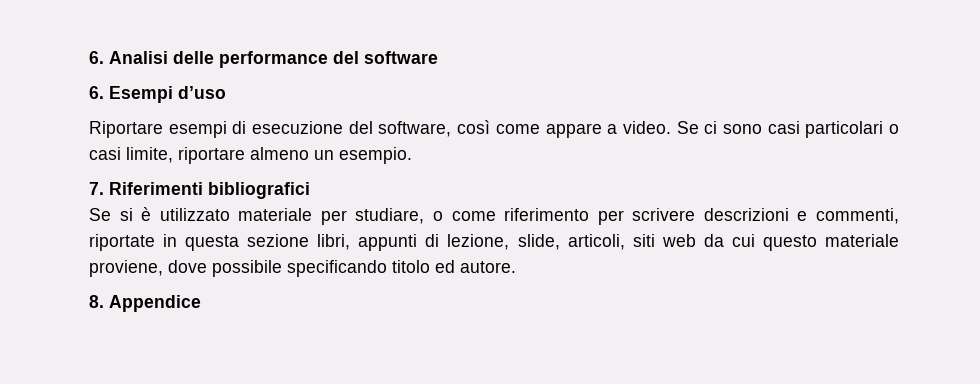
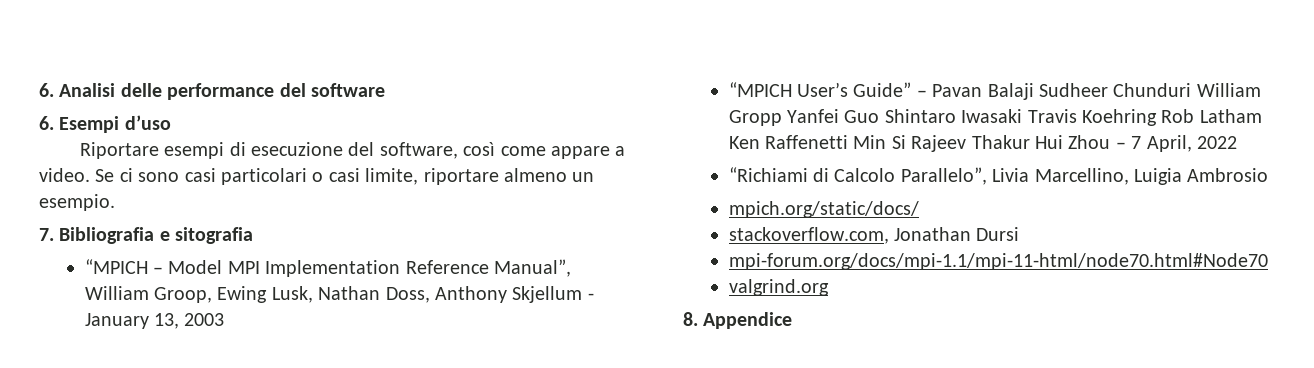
[109,182,310,199] [89,207,899,225] [89,234,900,251] [89,260,516,277] Riferimenti bibliografici // Se si è utilizzato materiale per studiare, o come riferimento per scrivere descrizioni e commenti, riportate in questa sezione libri, appunti di lezione, slide, articoli, siti web da cui questo materiale proviene, dove possibile specificando titolo ed autore. -> [59,227,254,244] [84,259,571,277] [84,286,594,303] [84,313,225,329] [728,82,1261,100] [728,109,1262,126] [728,135,1237,152] [728,167,1269,185] [728,201,919,218] [728,227,1020,244] [728,253,1268,270] [728,279,829,296] Bibliografia e sitografia // “MPICH – Model MPI Implementation Reference Manual”, William Groop, Ewing Lusk, Nathan Doss, Anthony Skjellum - January 13, 2003 // “MPICH User’s Guide” – Pavan Balaji Sudheer Chunduri William Gropp Yanfei Guo Shintaro Iwasaki Travis Koehring Rob Latham Ken Raffenetti Min Si Rajeev Thakur Hui Zhou – 7 April, 2022 // “Richiami di Calcolo Parallelo”, Livia Marcellino, Luigia Ambrosio // mpich.org/static/docs/ // stackoverflow.com, Jonathan Dursi // mpi-forum.org/docs/mpi-1.1/mpi-11-html/node70.html#Node70 // valgrind.org

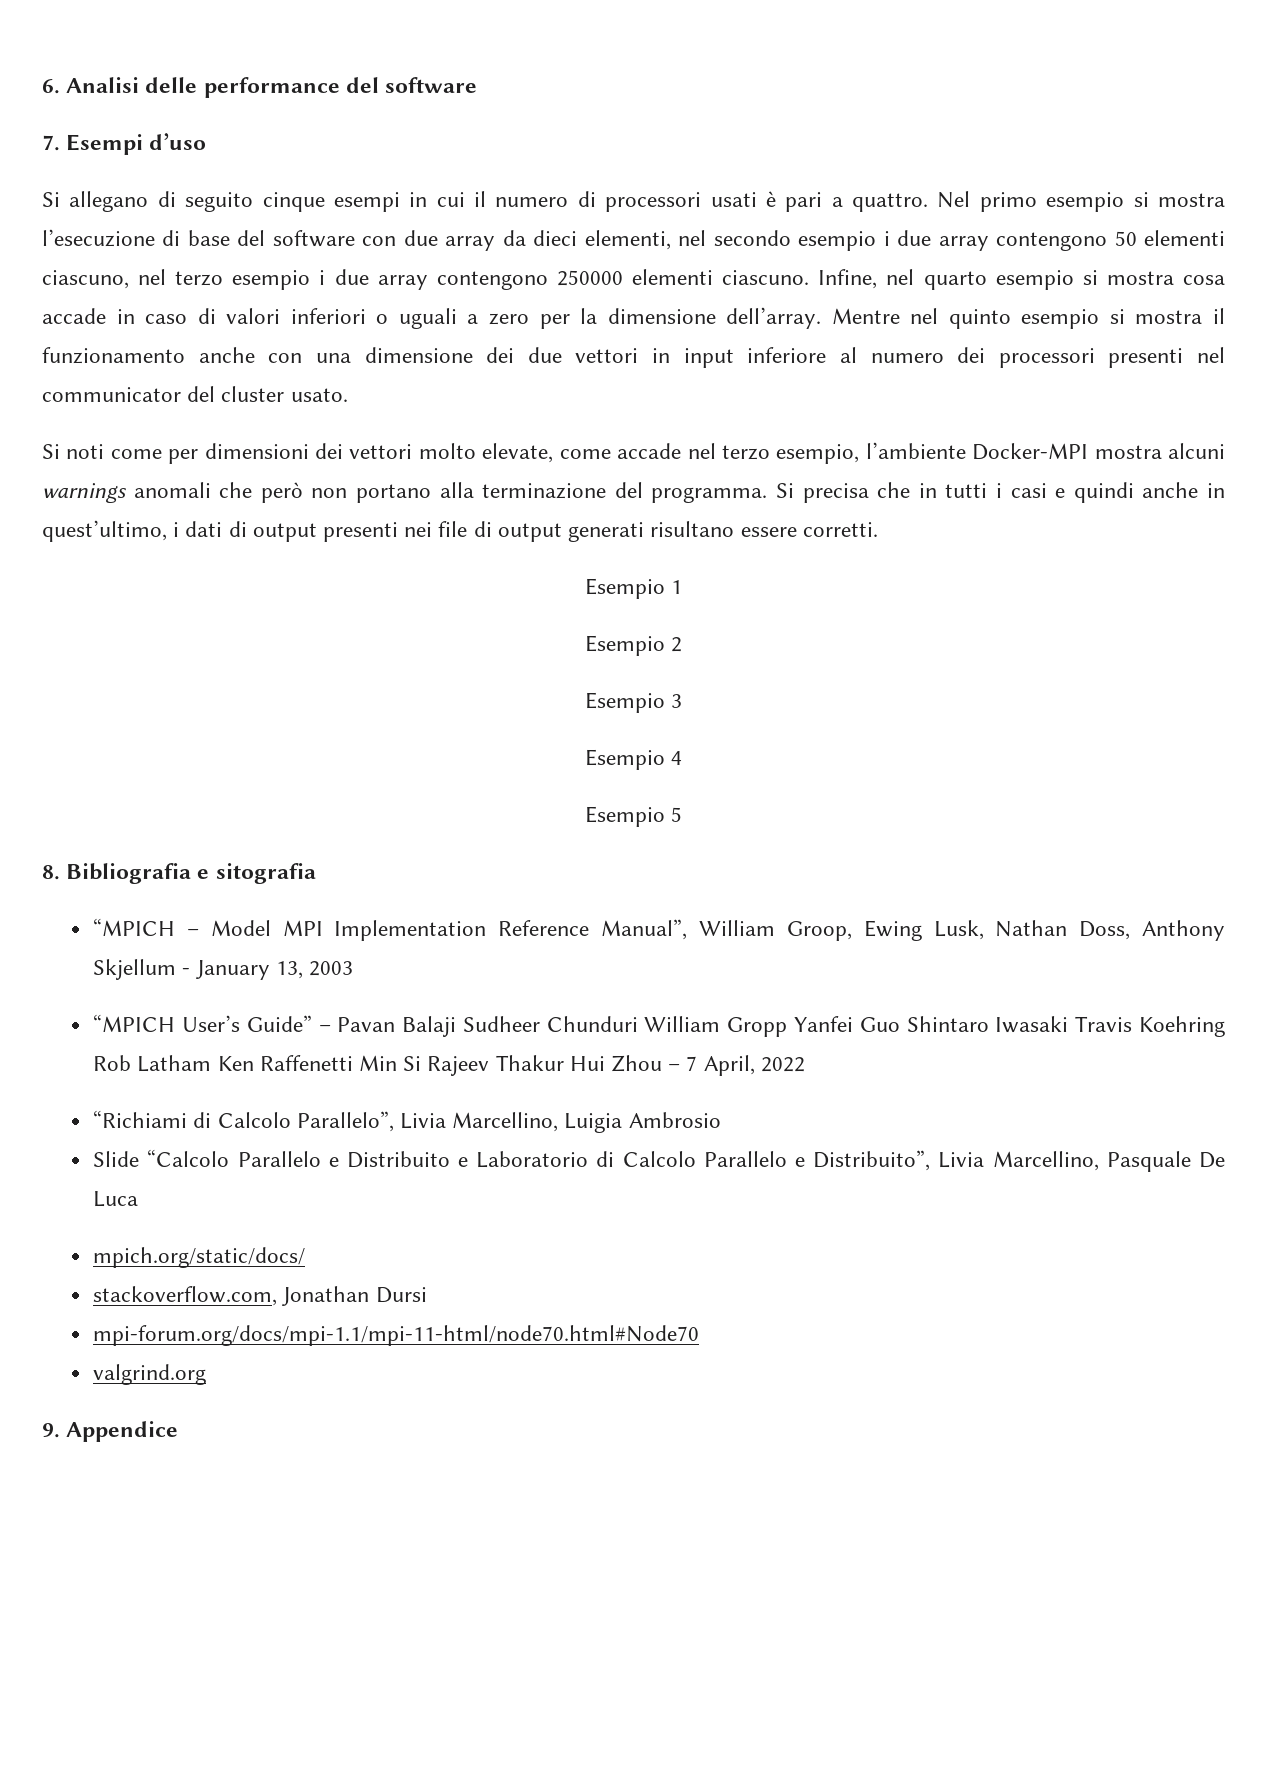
[39,116,54,130] 6. -> [42,135,60,151] 7.
[79,142,626,159] [39,168,595,185] [39,194,115,211] [39,228,54,241] Riportare esempi di esecuzione del software, così come appare a video. Se ci sono casi particolari o casi limite, riportare almeno un esempio. // 7. -> [42,191,1225,212] [42,229,1226,251] [42,269,1225,290] [42,307,1225,329] [42,347,1225,368] [42,386,348,402] [42,442,1225,464] [42,482,1225,503] [42,520,878,542] [584,578,683,599] [584,635,683,656] [584,692,683,713] [584,749,683,770] [584,806,683,827] [42,865,60,880] Si allegano di seguito cinque esempi in cui il numero di processori usati è pari a quattro. Nel primo esempio si mostra l’esecuzione di base del software con due array da dieci elementi, nel secondo esempio i due array contengono 50 elementi ciascuno, nel terzo esempio i due array contengono 250000 elementi ciascuno. Infine, nel quarto esempio si mostra cosa accade in caso di valori inferiori o uguali a zero per la dimensione dell’array. Mentre nel quinto esempio si mostra il funzionamento anche con una dimensione dei due vettori in input inferiore al numero dei processori presenti nel communicator del cluster usato. // Si noti come per dimensioni dei vettori molto elevate, come accade nel terzo esempio, l’ambiente Docker-MPI mostra alcuni warnings anomali che però non portano alla terminazione del programma. Si precisa che in tutti i casi e quindi anche in quest’ultimo, i dati di output presenti nei file di output generati risultano essere corretti. // Esempio 1 // Esempio 2 // Esempio 3 // Esempio 4 // Esempio 5 // 8.
(1269, 175) none -> [93,1149,1225,1172] [93,1191,139,1207] // Slide “Calcolo Parallelo e Distribuito e Laboratorio di Calcolo Parallelo e Distribuito”, Livia Marcellino, Pasquale De Luca
[683,312,698,326] 8. -> [42,1423,60,1438] 9.

